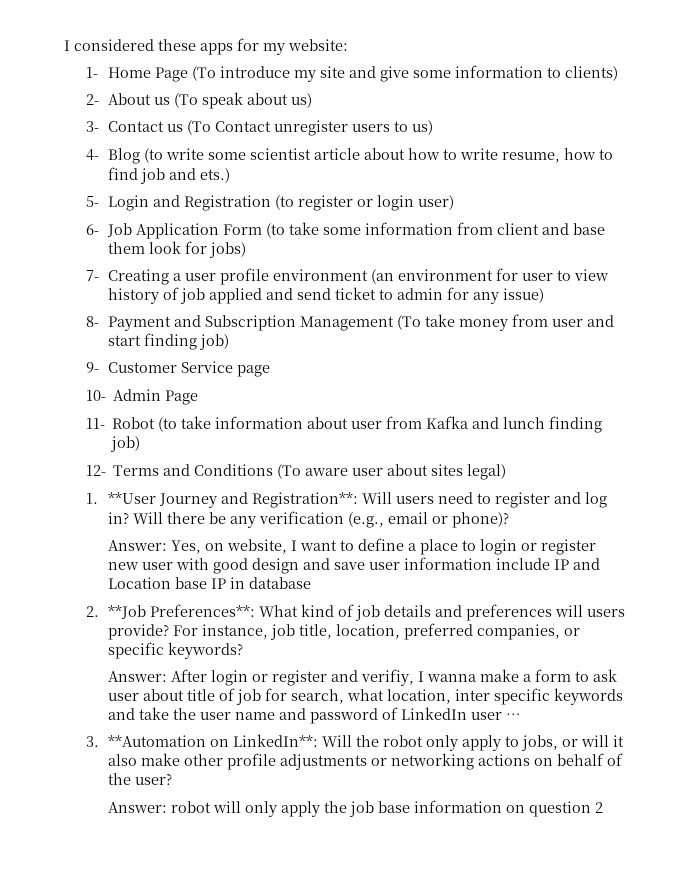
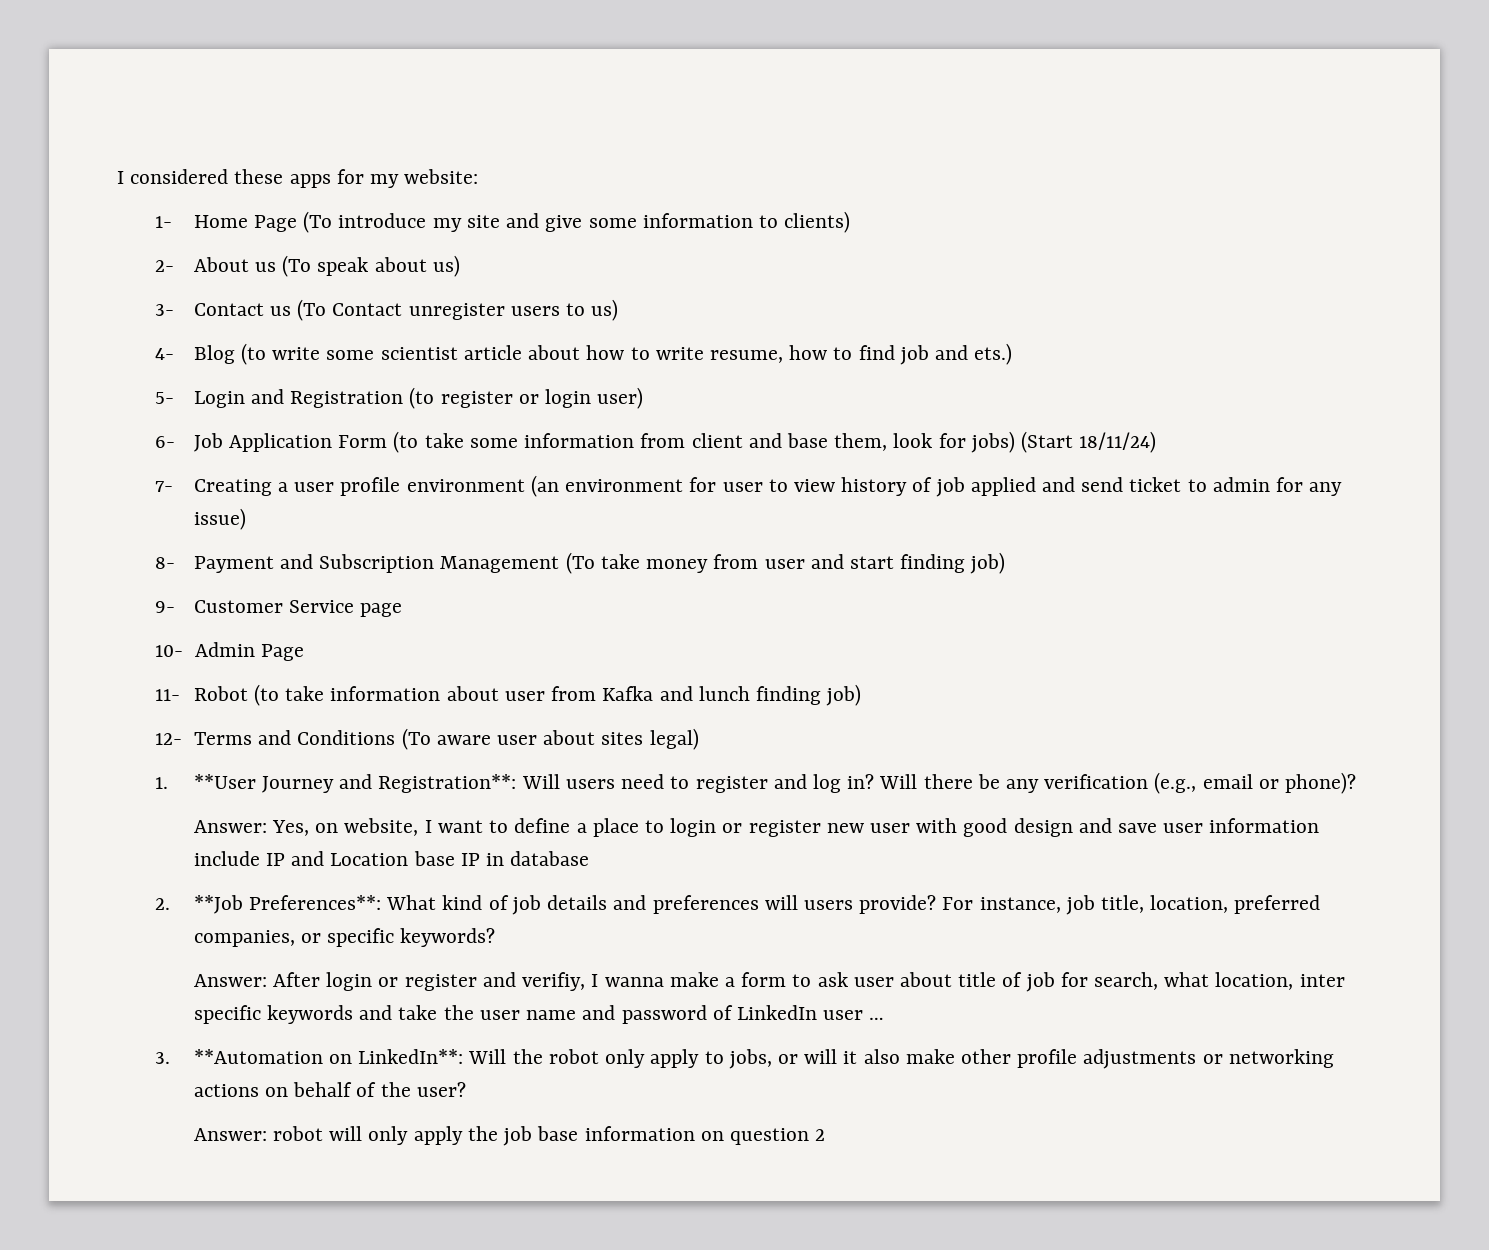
[107,242,145,254] them -> [834,433,888,451] them,
(246, 250) none -> [1020,431,1157,453] (Start 18/11/24)

